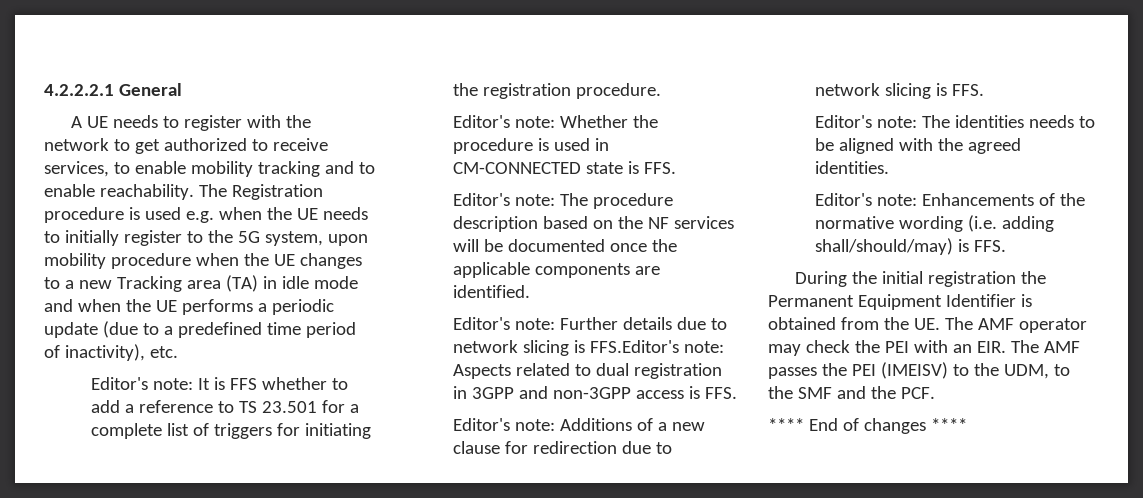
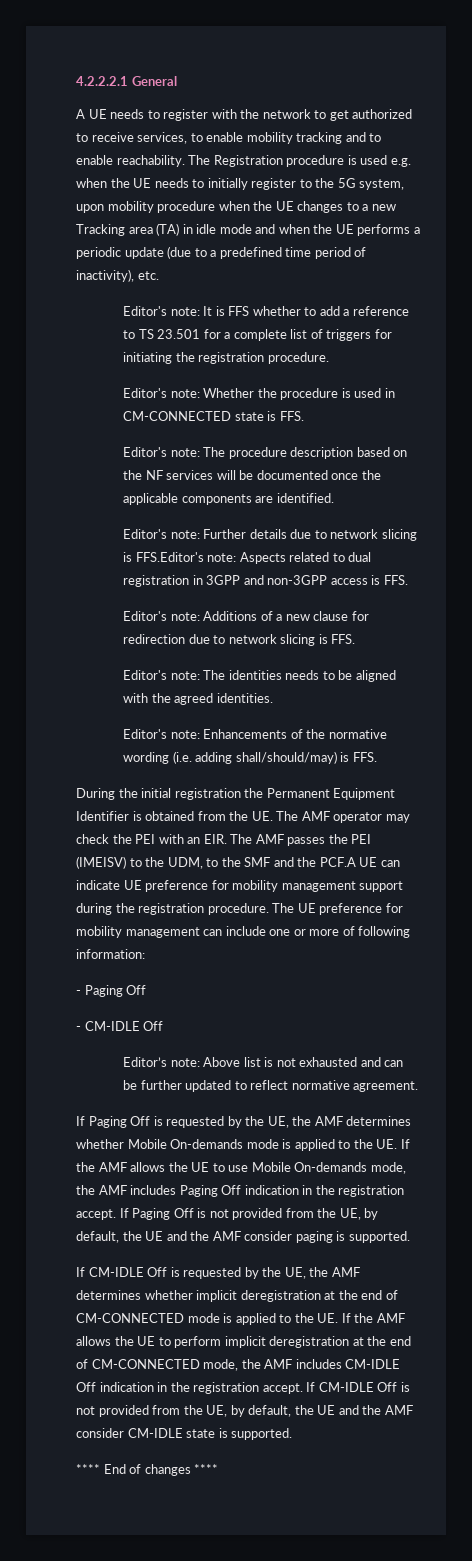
[900,387,935,399] PCF. -> [319,857,400,867] [76,880,404,892] [76,903,403,915] [76,926,411,938] [76,949,145,959] [76,985,147,997] [76,1021,164,1031] [123,1057,404,1067] [123,1080,419,1092] [76,1116,412,1128] [76,1139,410,1151] [76,1162,406,1174] [76,1185,405,1197] [76,1208,379,1220] [76,1231,410,1243] [76,1267,360,1279] [76,1290,398,1302] [76,1313,405,1325] [76,1336,411,1348] [76,1359,401,1371] [76,1382,410,1394] [76,1405,413,1417] [76,1428,293,1440] PCF.A UE can indicate UE preference for mobility management support during the registration procedure. The UE preference for mobility management can include one or more of following information: // - Paging Off // - CM-IDLE Off // Editor’s note: Above list is not exhausted and can be further updated to reflect normative agreement. // If Paging Off is requested by the UE, the AMF determines whether Mobile On-demands mode is applied to the UE. If the AMF allows the UE to use Mobile On-demands mode, the AMF includes Paging Off indication in the registration accept. If Paging Off is not provided from the UE, by default, the UE and the AMF consider paging is supported. // If CM-IDLE Off is requested by the UE, the AMF determines whether implicit deregistration at the end of CM-CONNECTED mode is applied to the UE. If the AMF allows the UE to perform implicit deregistration at the end of CM-CONNECTED mode, the AMF includes CM-IDLE Off indication in the registration accept. If CM-IDLE Off is not provided from the UE, by default, the UE and the AMF consider CM-IDLE state is supported.

